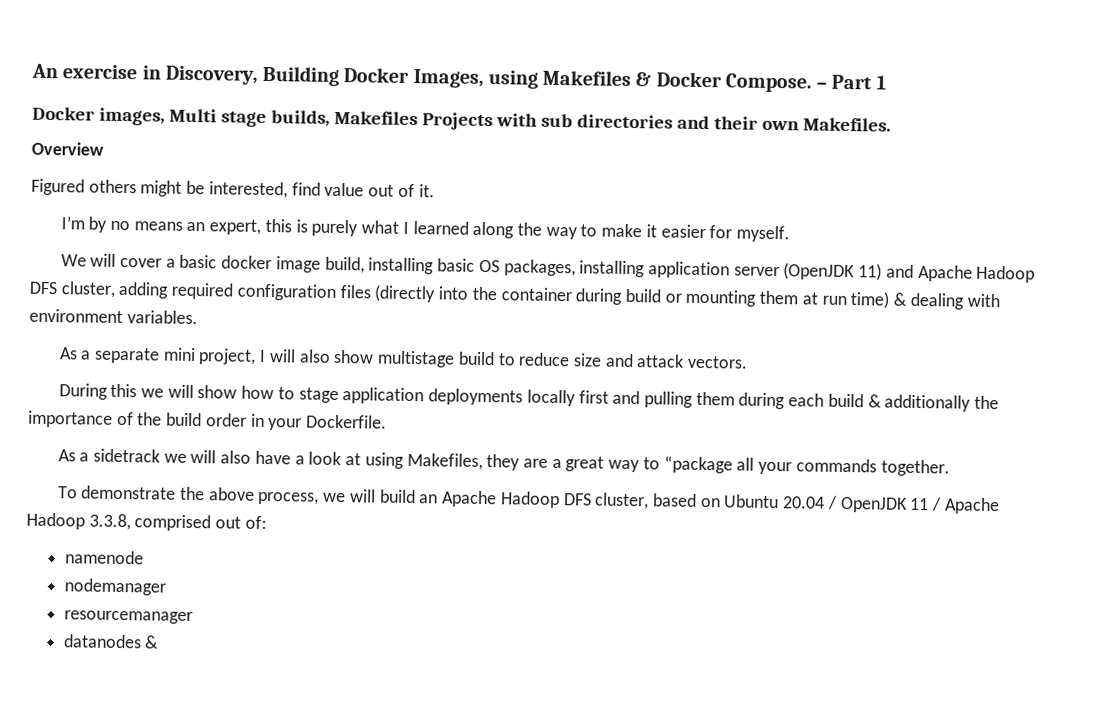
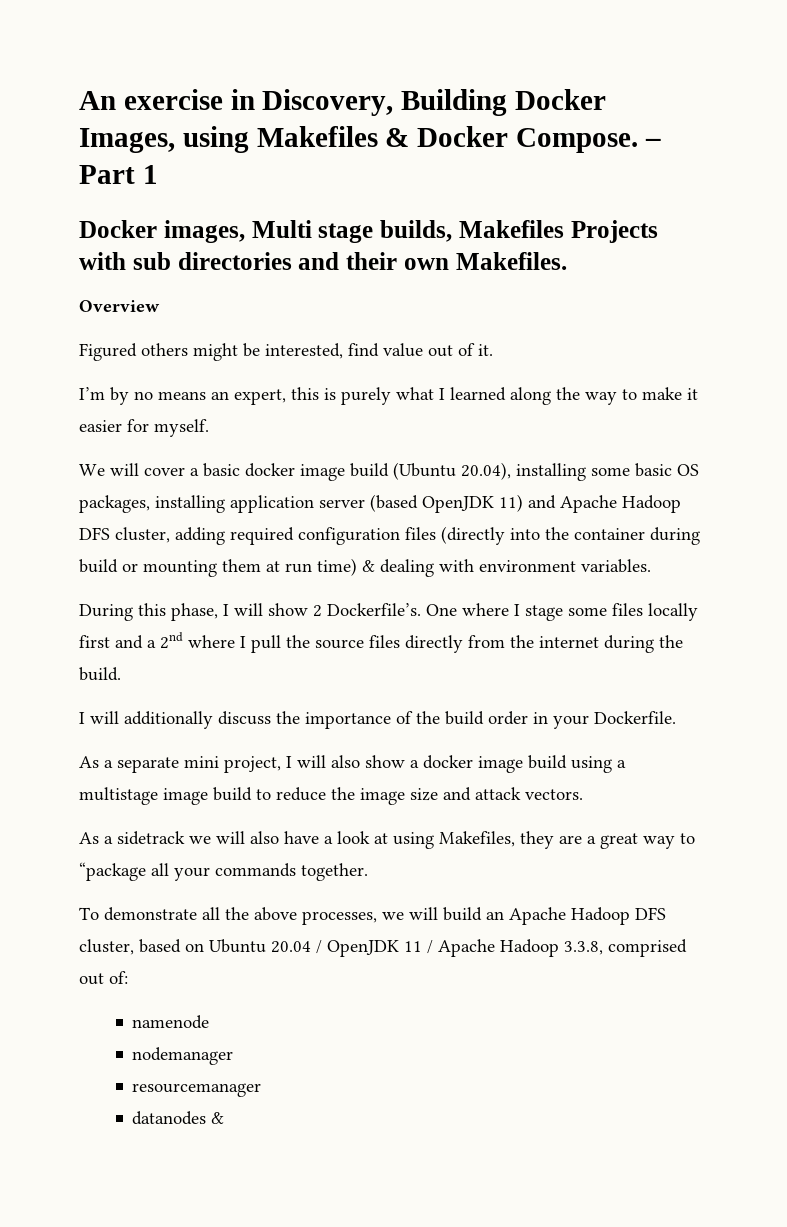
[324,256,435,275] build, installing -> [350,462,630,481] build (Ubuntu 20.04), installing some
[783,262,856,281] (OpenJDK -> [370,494,494,513] (based OpenJDK
(198, 317) none -> [79,603,698,621] [79,632,683,653] [79,667,121,681] [79,711,676,729] // During this phase, I will show 2 Dockerfile’s. One where I stage some files locally first and a 2nd where I pull the source files directly from the internet during the build. // I will additionally discuss the importance of the build order in your Dockerfile.
[377,350,456,368] multistage -> [410,755,626,773] [79,787,208,805] a docker image build using a multistage image
(571, 359) none -> [331,787,405,805] the image
[58,383,1000,412] [28,410,388,431] // During this we will show how to stage application deployments locally first and pulling them during each build & additionally the importance of the build order in your Dockerfile. -> (583, 794) none
(177, 492) none -> [202,907,220,920] all
[257,491,320,505] process, -> [302,911,377,925] processes,

